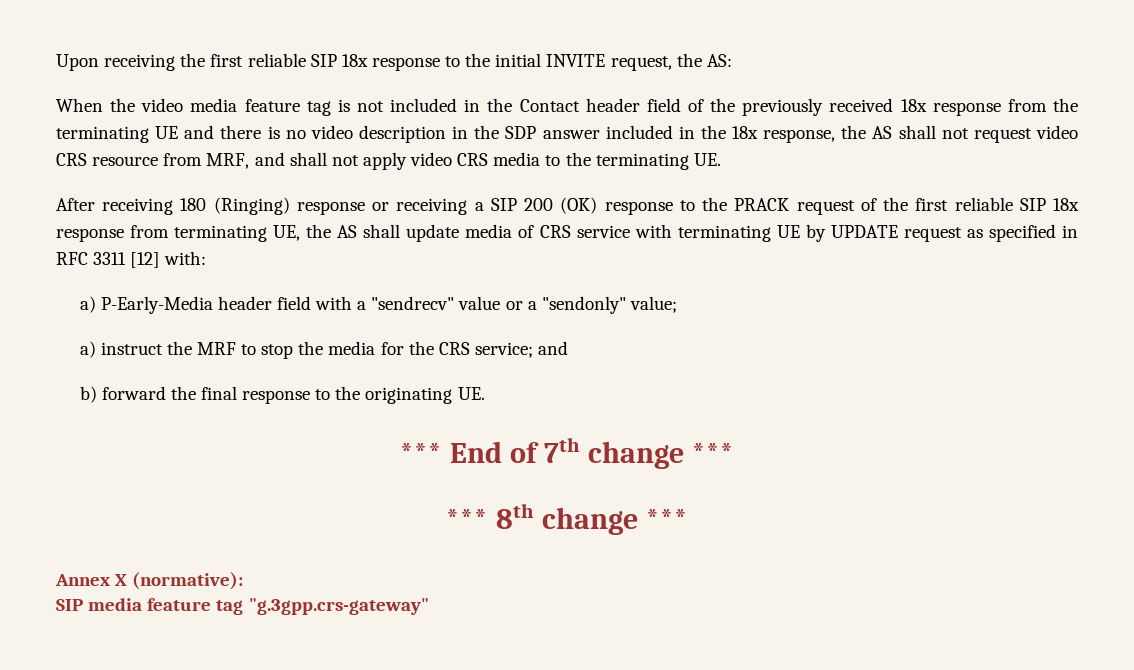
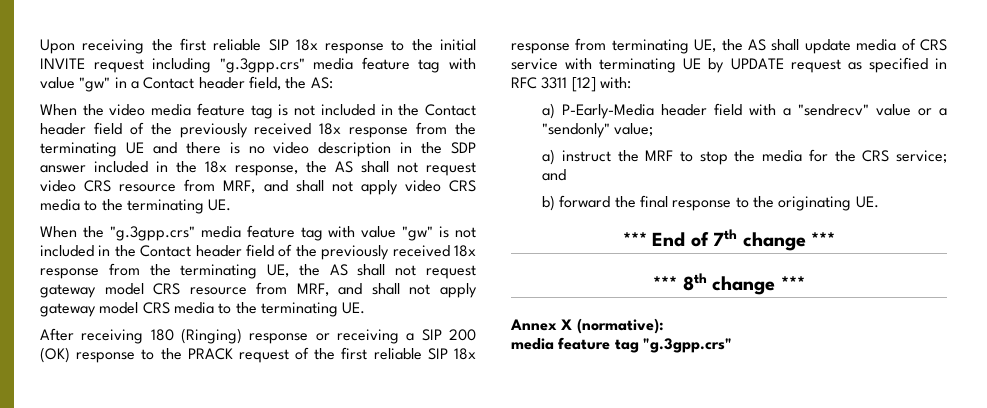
[610,56,672,71] request, -> [93,57,476,73] [40,76,281,92] request including "g.3gpp.crs" media feature tag with value "gw" in a Contact header field,
(721, 159) none -> [40,225,476,241] [40,244,476,260] [40,263,476,279] [40,282,477,298] [40,302,366,317] // When the "g.3gpp.crs" media feature tag with value "gw" is not included in the Contact header field of the previously received 18x response from the terminating UE, the AS shall not request gateway model CRS resource from MRF, and shall not apply gateway model CRS media to the terminating UE.
[56,598,429,615] SIP media feature tag "g.3gpp.crs-gateway" -> [511,337,732,353] media feature tag "g.3gpp.crs"

